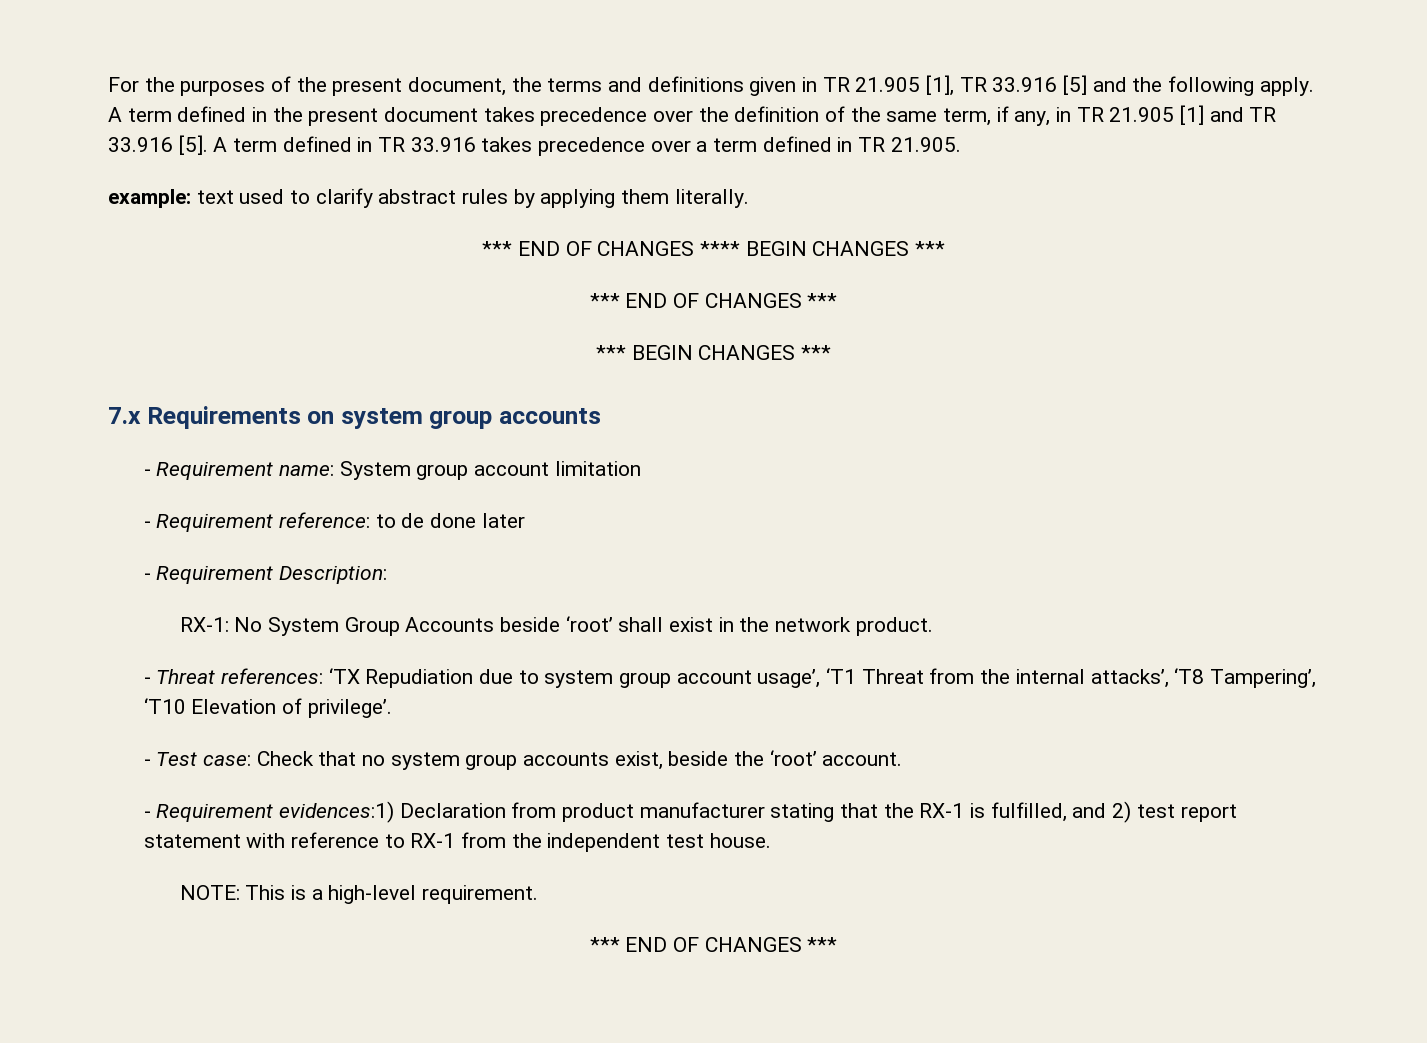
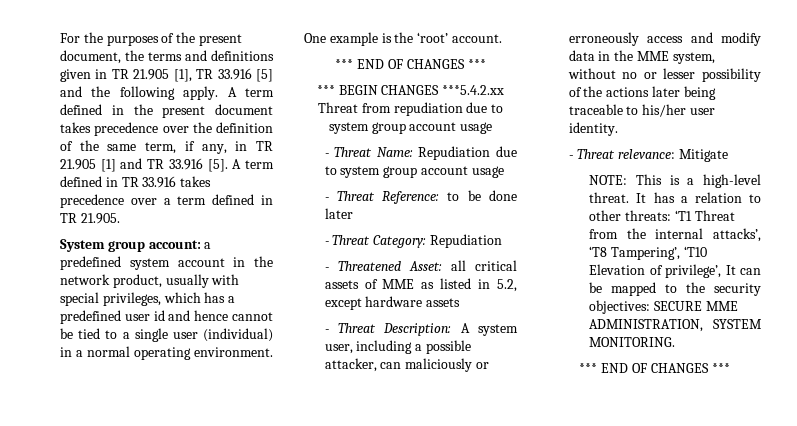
[108,188,749,208] [482,241,945,256] example: text used to clarify abstract rules by applying them literally. // *** END OF CHANGES **** BEGIN CHANGES *** -> [60,239,212,252] [60,256,273,270] [60,274,240,288] [60,292,236,306] [60,310,273,324] [60,328,273,342] [60,346,273,360] [304,32,502,46] System group account: a predefined system account in the network product, usually with special privileges, which has a predefined user id and hence cannot be tied to a single user (individual) in a normal operating environment. One example is the ‘root’ account.
[801,345,832,360] [108,406,602,429] [143,461,641,480] [143,512,525,532] [143,566,388,584] [179,616,933,636] [143,668,360,684] *** // 7.x Requirements on system group accounts // - Requirement name: System group account limitation // - Requirement reference: to de done later // - Requirement Description: // RX-1: No System Group Accounts beside ‘root’ shall exist in the network product. // - Threat references: ‘TX -> [442,85,505,95] [317,102,504,116] [328,122,493,134] [324,147,413,157] ***5.4.2.xx Threat from repudiation due to system group account usage // - Threat Name:
[757,669,821,688] usage’, -> [471,166,504,178] [324,190,517,204] [324,208,353,219] [324,234,502,248] [324,260,517,271] [324,278,517,292] [324,296,461,310] [324,323,518,336] [324,340,471,354] [324,358,489,372] [568,32,761,46] [568,50,715,64] [567,68,761,82] [568,86,716,100] [568,104,715,117] [568,122,618,136] [568,149,728,162] [589,174,761,188] [589,192,761,203] [589,210,672,221] usage // - Threat Reference: to be done later // - Threat Category: Repudiation // - Threatened Asset: all critical assets of MME as listed in 5.2, except hardware assets // - Threat Description: A system user, including a possible attacker, can maliciously or erroneously access and modify data in the MME system, without no or lesser possibility of the actions later being traceable to his/her user identity. // - Threat relevance: Mitigate // NOTE: This is a high-level threat. It has a relation to other threats:
[307,699,392,718] [143,750,903,770] [143,801,1237,823] [143,832,771,852] [179,885,538,904] privilege’. // - Test case: Check that no system group accounts exist, beside the ‘root’ account. // - Requirement evidences:1) Declaration from product manufacturer stating that the RX-1 is fulfilled, and 2) test report statement with reference to RX-1 from the independent test house. // NOTE: This is a high-level requirement. -> [665,264,761,278] [589,282,761,296] [589,300,738,314] [589,319,762,332] [589,337,676,347] privilege’, It can be mapped to the security objectives: SECURE MME ADMINISTRATION, SYSTEM MONITORING.

